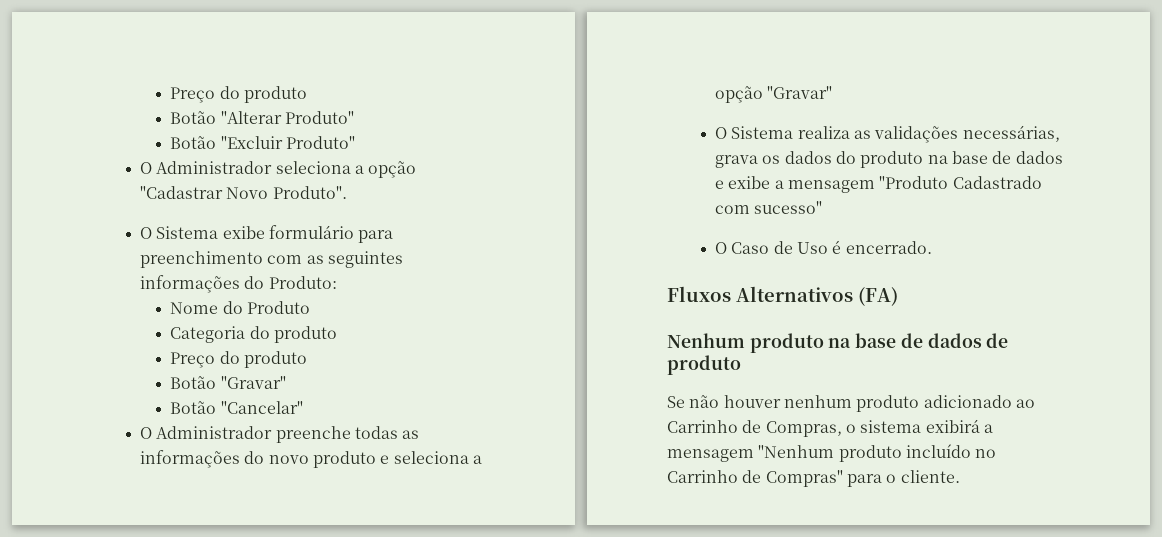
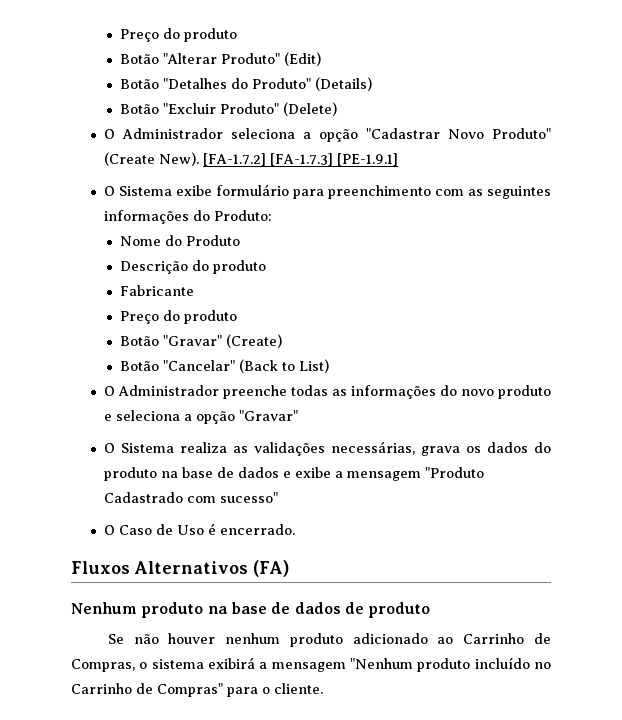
(354, 117) none -> [284,52,322,66] [120,77,373,91] (Edit) // Botão "Detalhes do Produto" (Details)
(355, 142) none -> [283,102,338,116] (Delete)
[272,186,347,199] Produto". -> [491,128,551,139] [103,152,398,166] Produto" (Create New). [FA-1.7.2] [FA-1.7.3] [PE-1.9.1]
[170,326,337,343] Categoria do produto -> [120,260,267,274] [120,285,195,296] Descrição do produto // Fabricante
(286, 382) none -> [226,334,283,348] (Create)
(303, 407) none -> [239,359,330,373] (Back to List)

